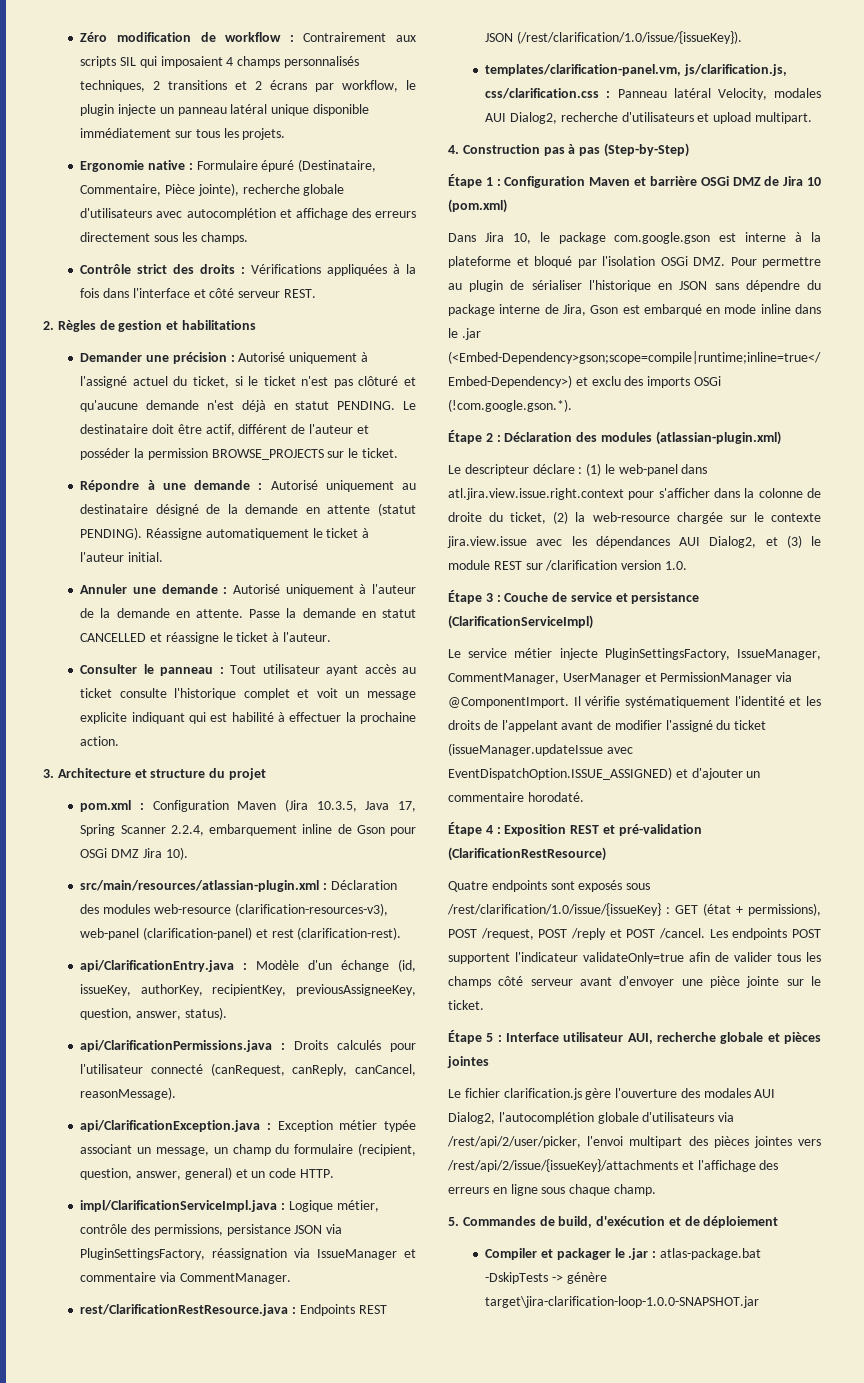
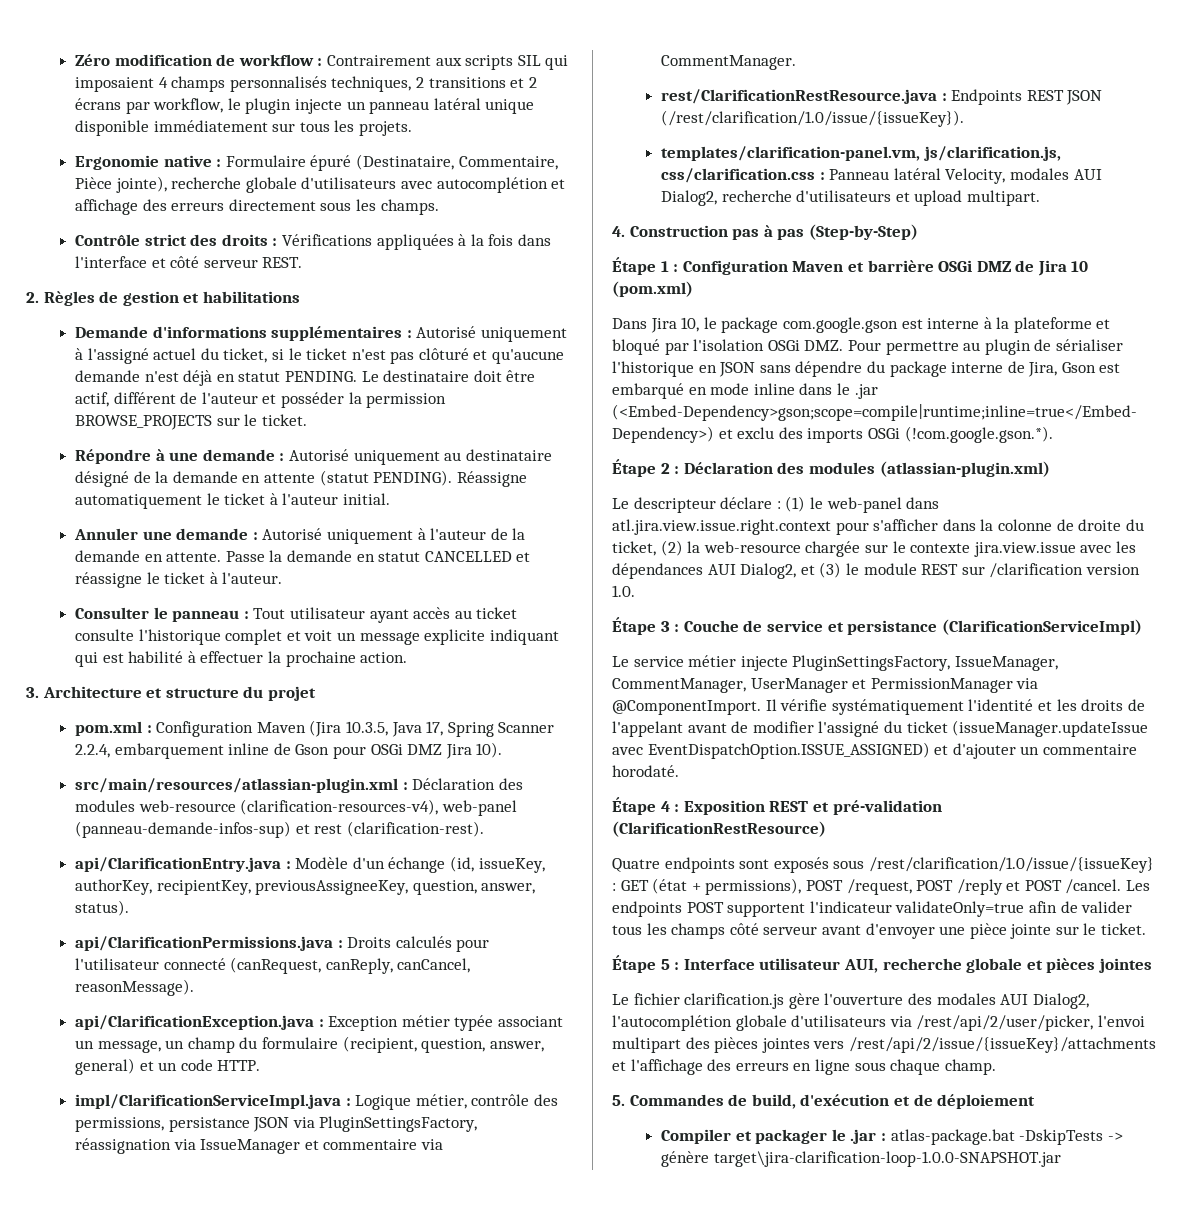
[80,352,227,364] Demander une précision -> [74,326,403,341] Demande d'informations supplémentaires
[234,903,388,916] [80,927,253,940] (clarification-resources-v3), web-panel (clarification-panel) -> [240,799,517,816] [74,821,291,838] (clarification-resources-v4), web-panel (panneau-demande-infos-sup)

